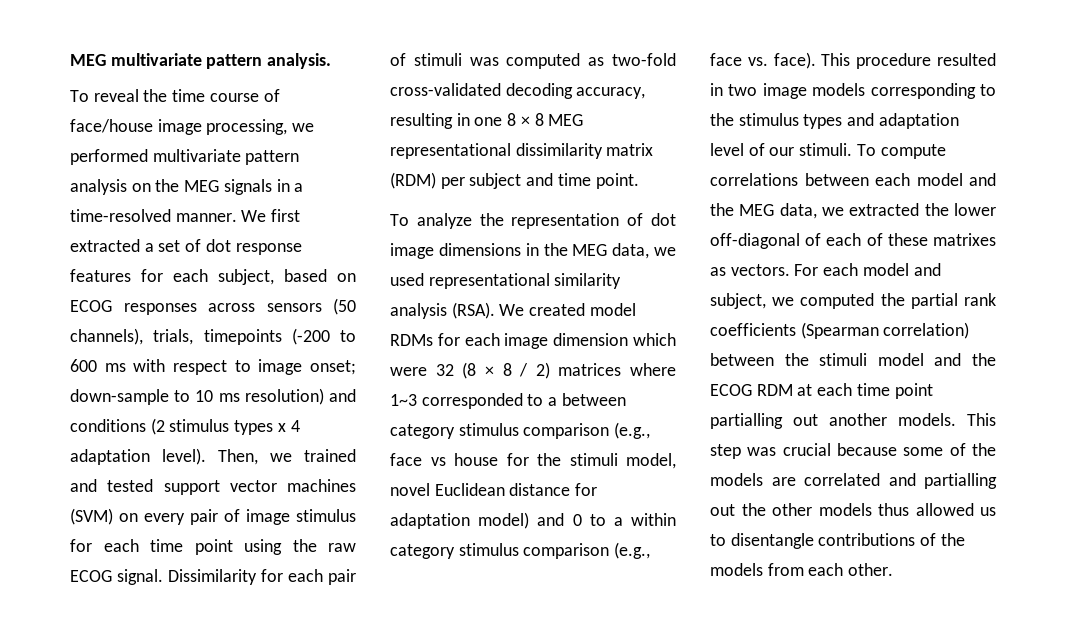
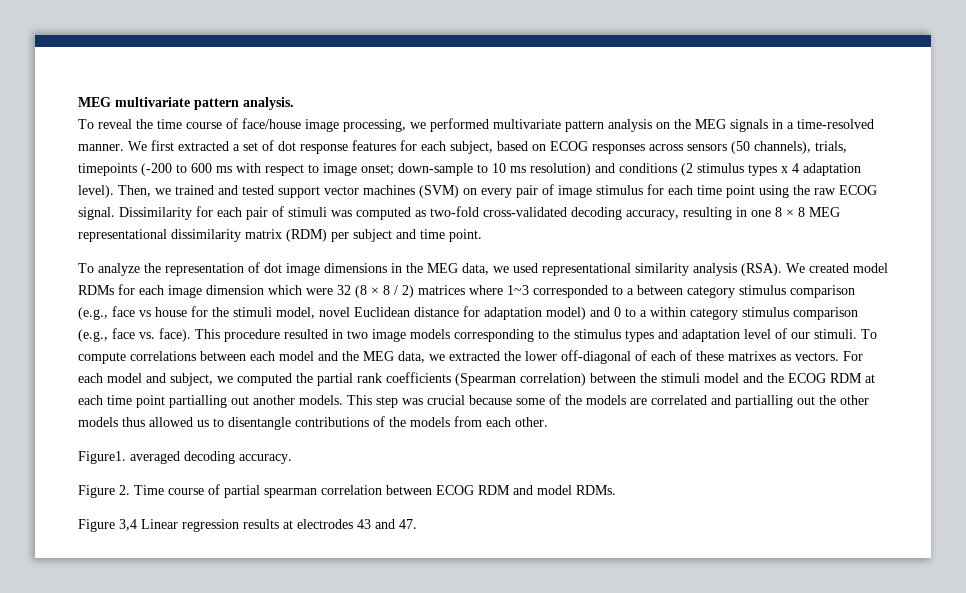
(894, 569) none -> [78,451,292,464] [78,484,616,498] [78,519,417,532] // Figure1. averaged decoding accuracy. // Figure 2. Time course of partial spearman correlation between ECOG RDM and model RDMs. // Figure 3,4 Linear regression results at electrodes 43 and 47.

